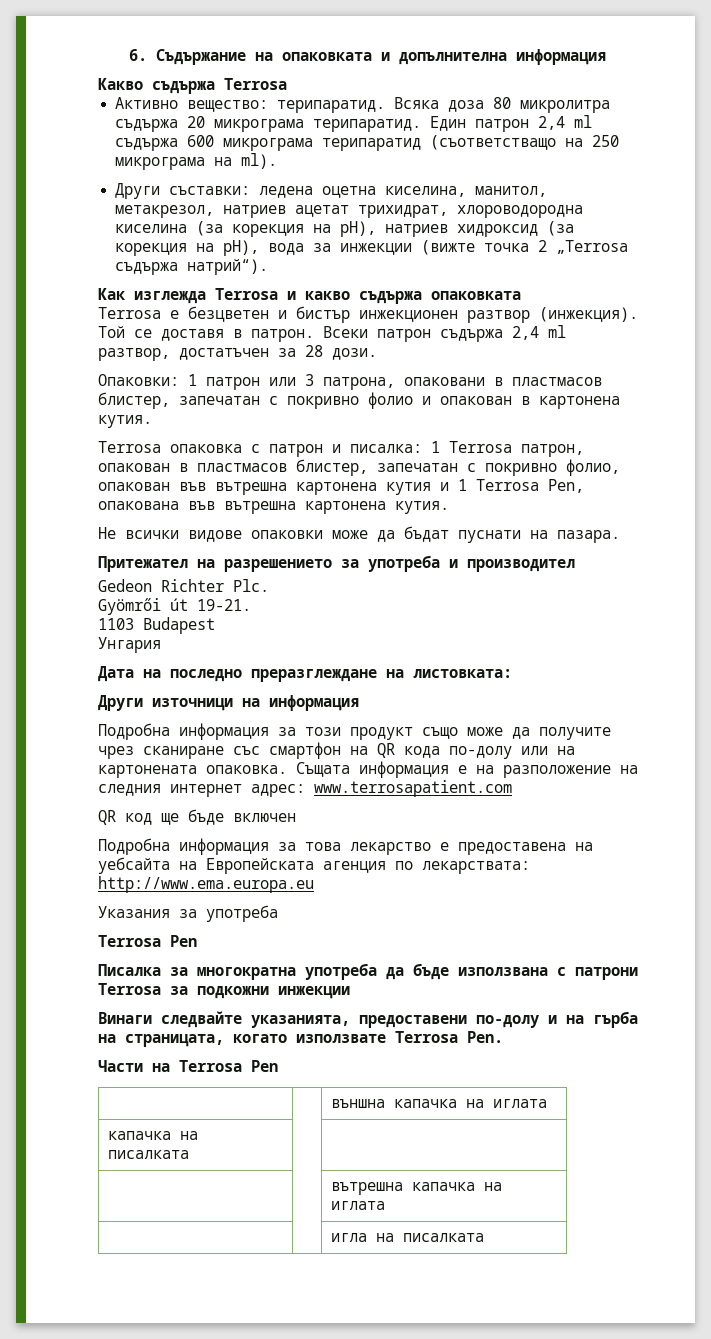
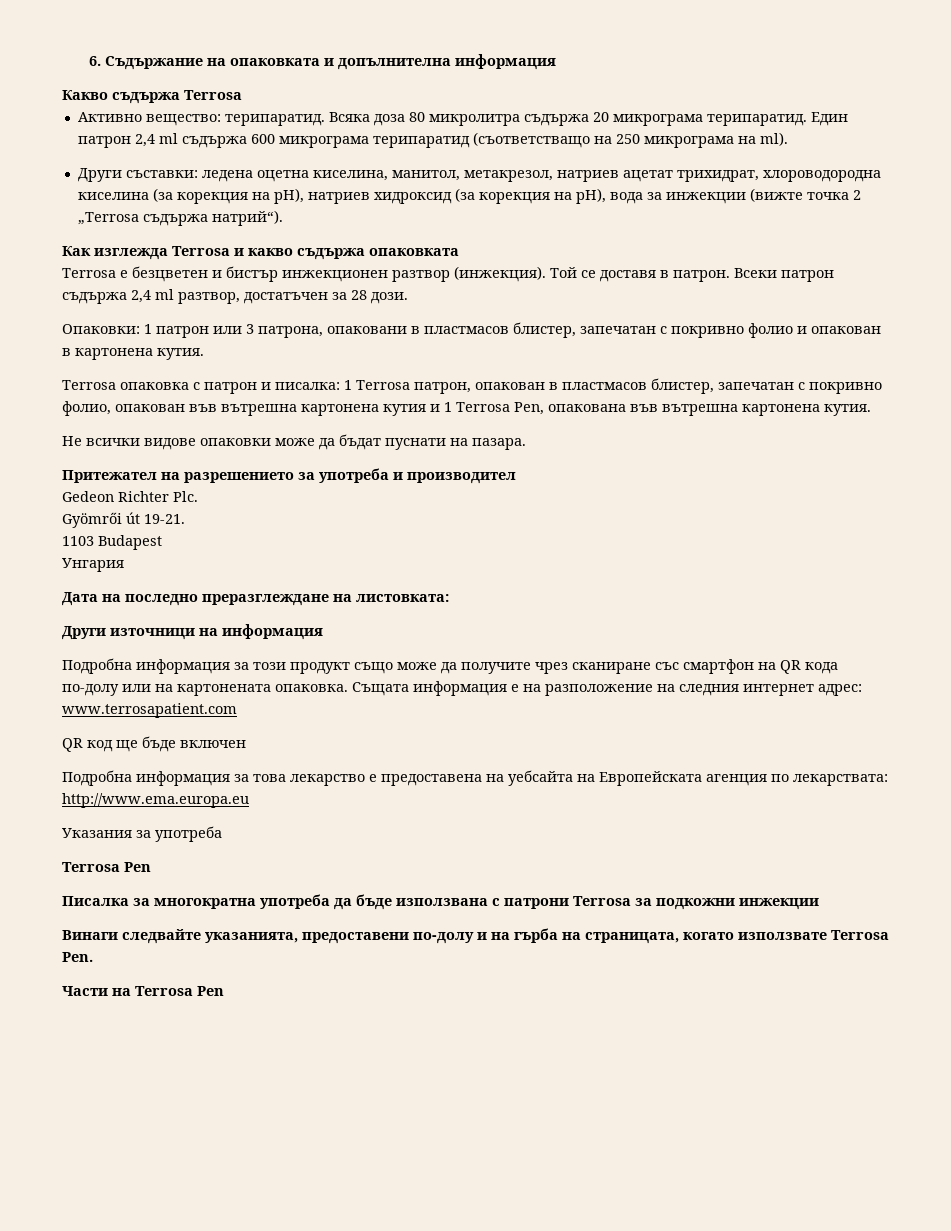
[331,1099,548,1108] [108,1131,199,1140] [108,1150,190,1159] [331,1182,503,1195] [331,1201,386,1210] [331,1233,485,1242] // | | външна капачка на иглата // капачка на писалката | | // | | вътрешна капачка на иглата // | | игла на писалката -> (224, 991) none

